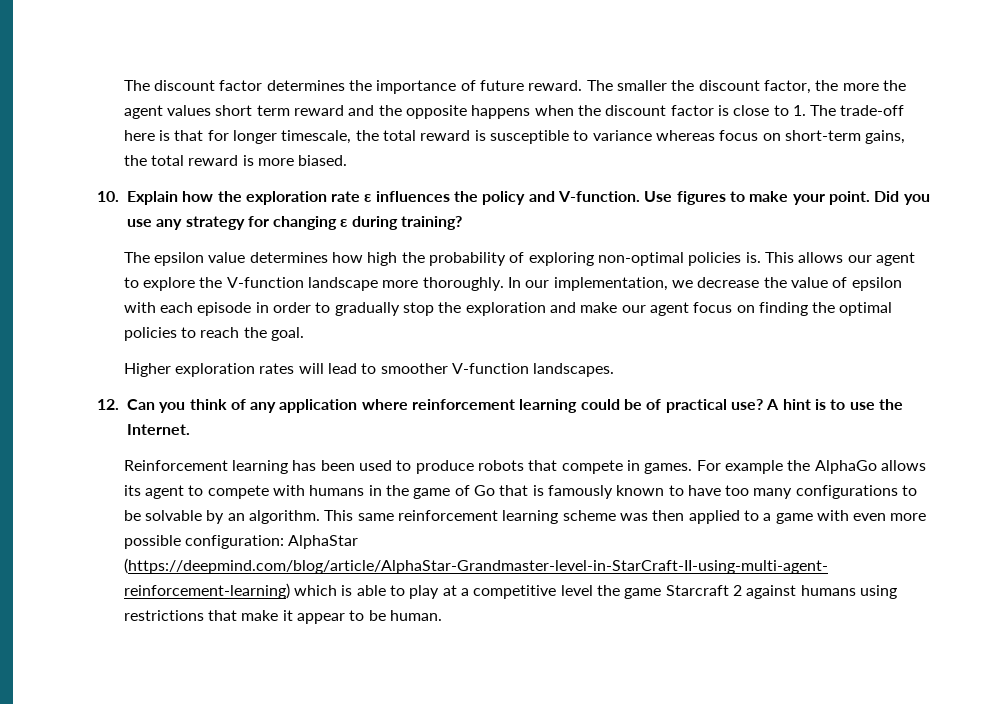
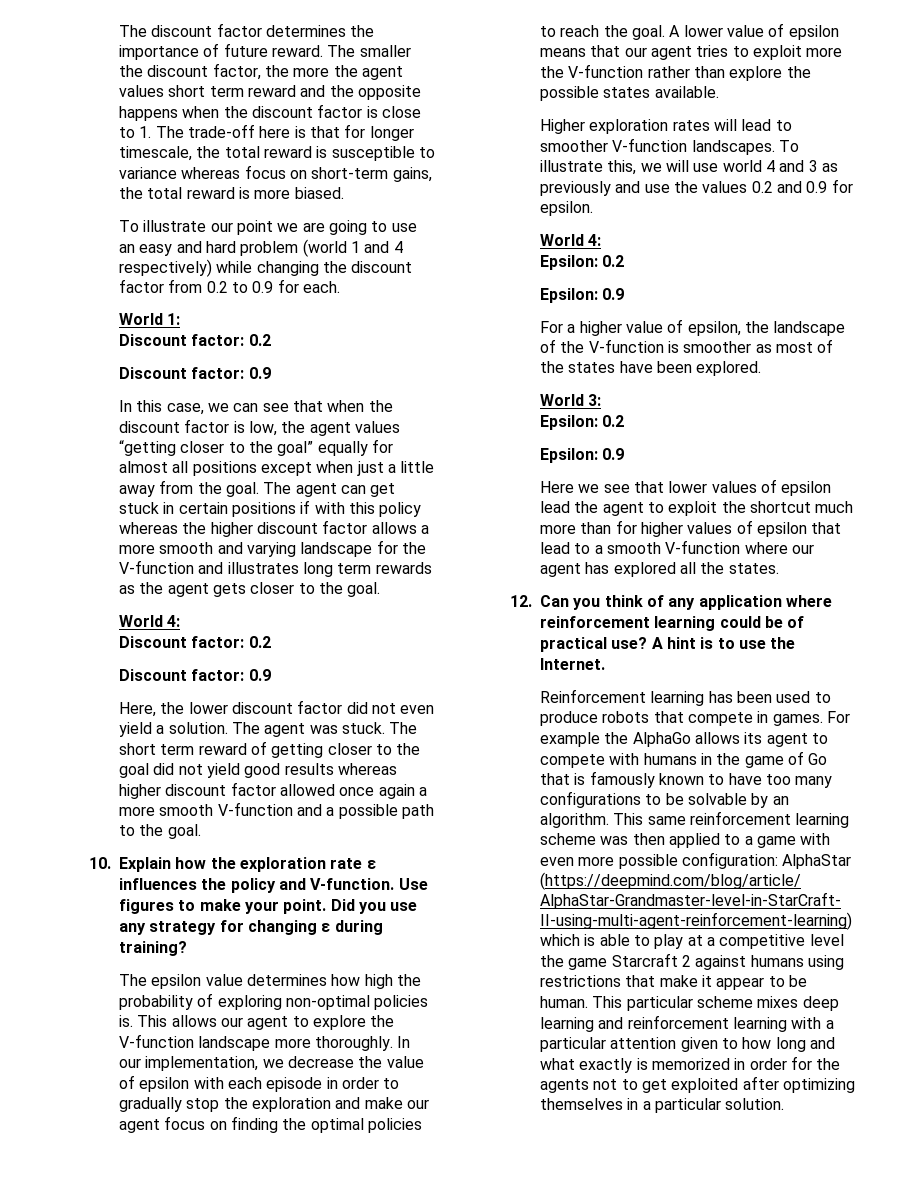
(348, 160) none -> [118,220,417,235] [118,239,403,257] [118,259,413,277] [118,279,340,293] [118,313,181,325] [118,334,271,346] [118,367,271,379] [118,400,393,415] [118,419,400,436] [118,439,393,456] [118,461,435,476] [118,480,396,497] [118,500,422,517] [118,520,429,537] [118,540,426,557] [118,560,432,577] [118,582,381,597] [118,615,181,627] [118,636,271,648] [118,669,271,681] [118,700,435,717] [118,722,418,737] [118,741,421,758] [118,763,397,778] [118,782,427,799] [118,802,434,819] [118,824,201,839] // To illustrate our point we are going to use an easy and hard problem (world 1 and 4 respectively) while changing the discount factor from 0.2 to 0.9 for each. // World 1: // Discount factor: 0.2 // Discount factor: 0.9 // In this case, we can see that when the discount factor is low, the agent values “getting closer to the goal” equally for almost all positions except when just a little away from the goal. The agent can get stuck in certain positions if with this policy whereas the higher discount factor allows a more smooth and varying landscape for the V-function and illustrates long term rewards as the agent gets closer to the goal. // World 4: // Discount factor: 0.2 // Discount factor: 0.9 // Here, the lower discount factor did not even yield a solution. The agent was stuck. The short term reward of getting closer to the goal did not yield good results whereas higher discount factor allowed once again a more smooth V-function and a possible path to the goal.
(305, 334) none -> [669,23,839,40] [539,45,843,60] [539,64,811,81] [539,86,719,101] A lower value of epsilon means that our agent tries to exploit more the V-function rather than explore the possible states available.
(615, 370) none -> [778,140,799,152] [539,160,838,175] [539,179,853,196] [539,201,593,216] [539,234,602,246] [539,255,625,270] [539,288,625,303] [539,319,846,336] [539,339,834,353] [539,361,762,376] [539,394,602,406] [539,415,625,430] [539,448,625,463] [539,479,832,496] [539,501,854,516] [539,520,842,537] [539,540,814,554] [539,562,779,577] To illustrate this, we will use world 4 and 3 as previously and use the values 0.2 and 0.9 for epsilon. // World 4: // Epsilon: 0.2 // Epsilon: 0.9 // For a higher value of epsilon, the landscape of the V-function is smoother as most of the states have been explored. // World 3: // Epsilon: 0.2 // Epsilon: 0.9 // Here we see that lower values of epsilon lead the agent to exploit the shortcut much more than for higher values of epsilon that lead to a smooth V-function where our agent has explored all the states.
(442, 615) none -> [592,996,839,1011] [539,1015,834,1032] [539,1037,835,1052] [539,1056,841,1073] [539,1076,855,1093] [539,1098,785,1113] This particular scheme mixes deep learning and reinforcement learning with a particular attention given to how long and what exactly is memorized in order for the agents not to get exploited after optimizing themselves in a particular solution.

